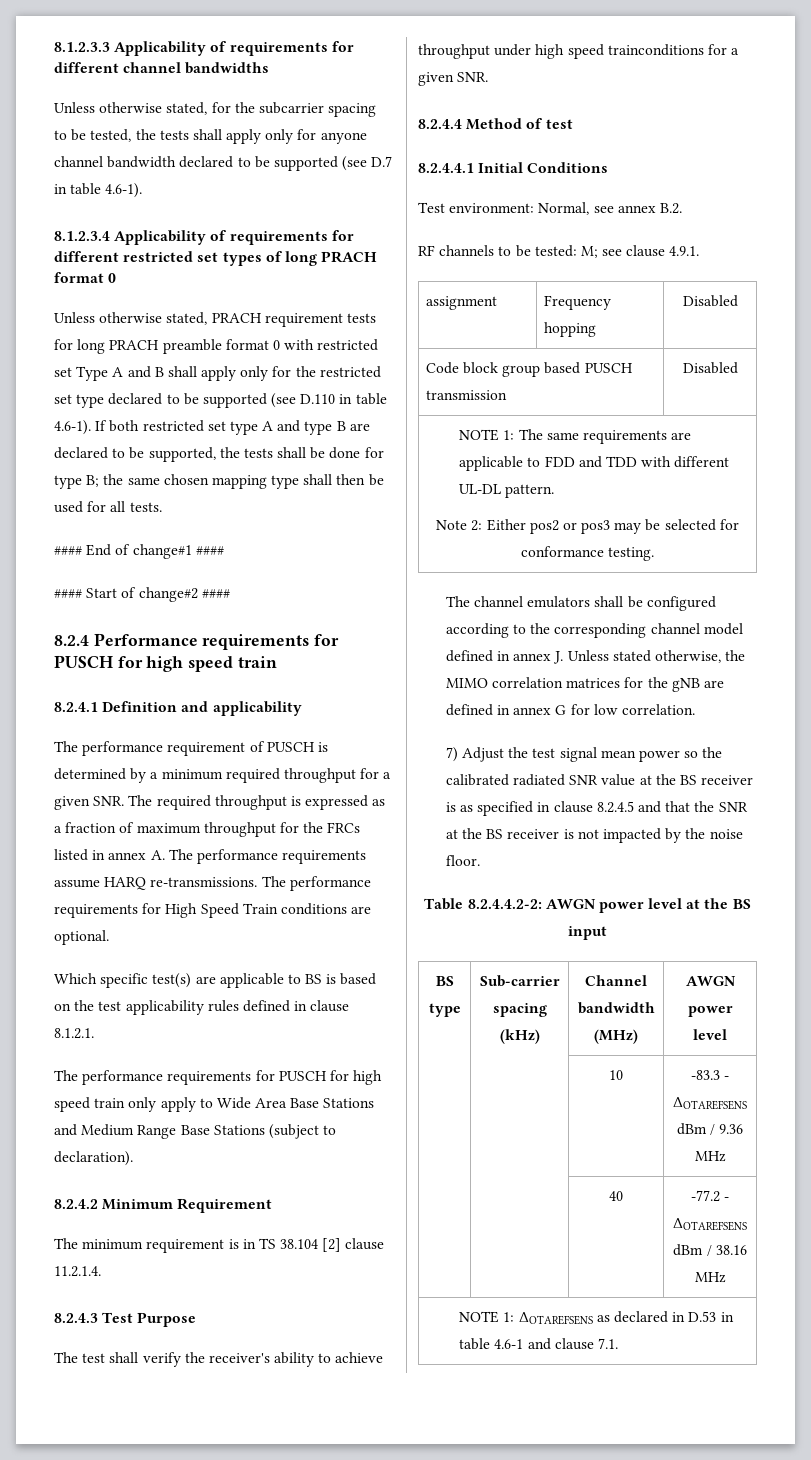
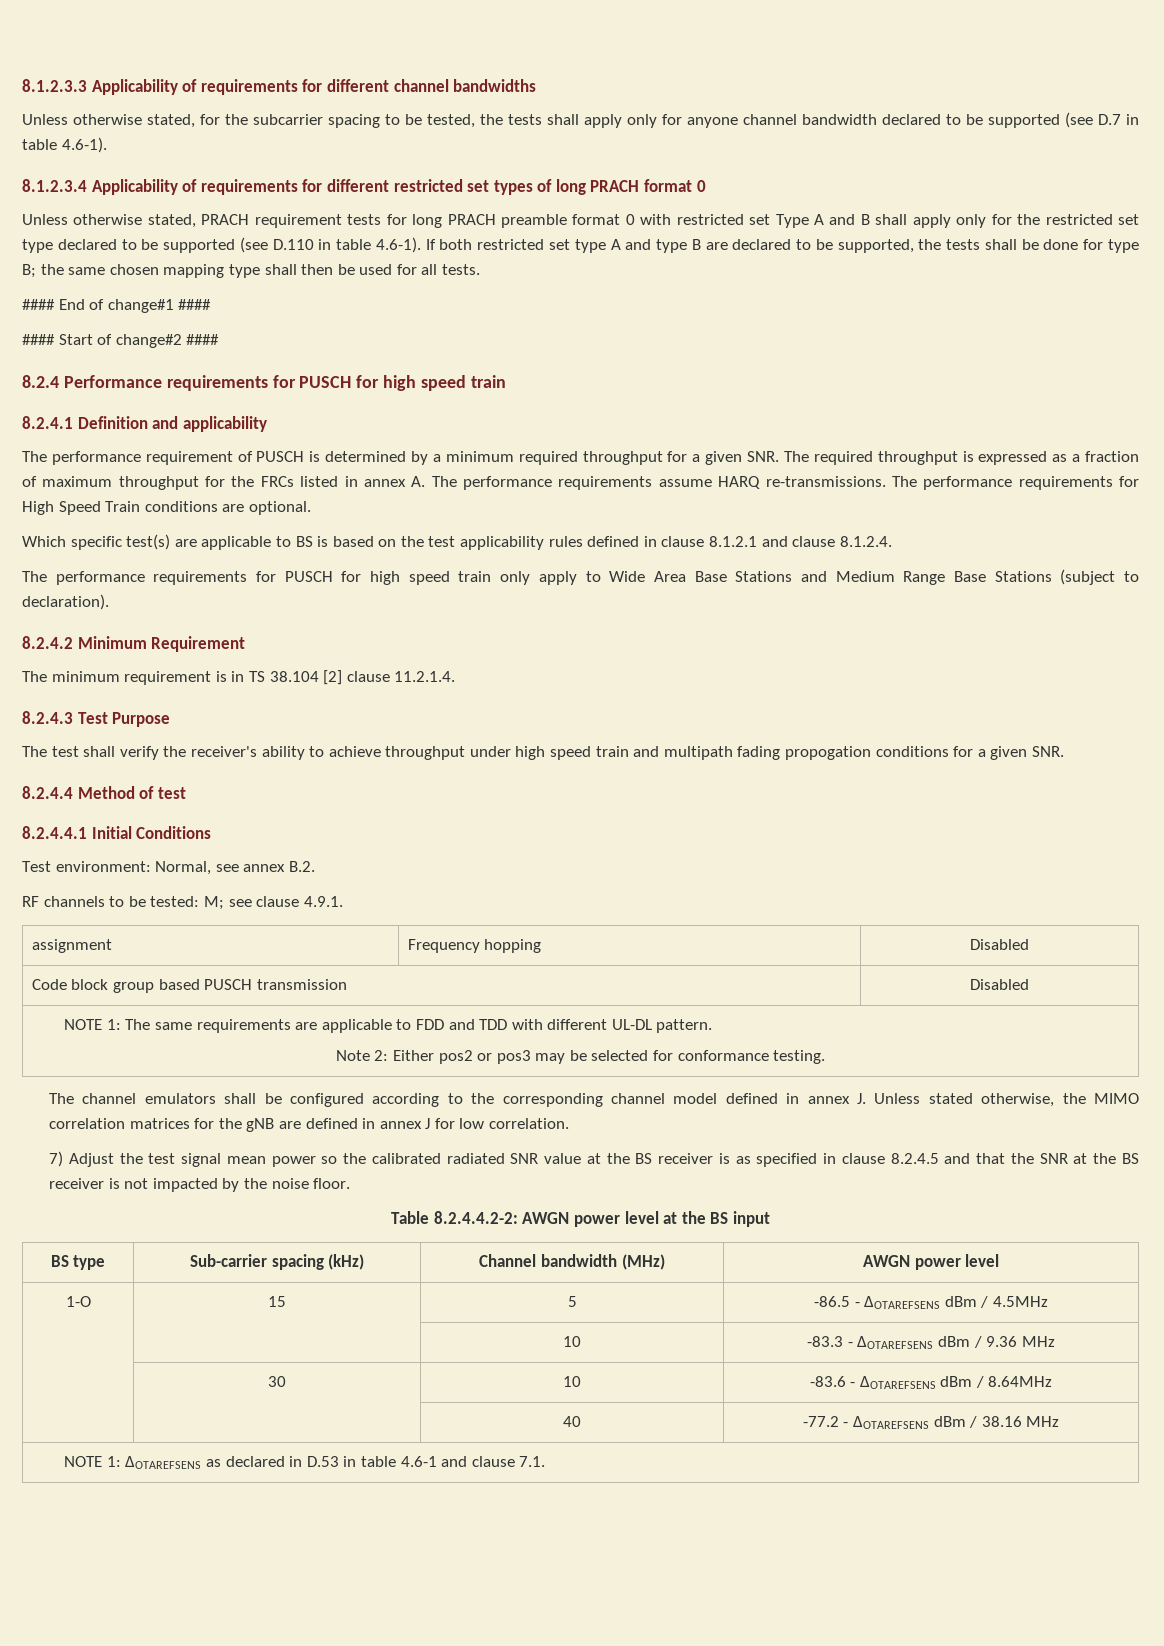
[54,1028,94,1039] 8.1.2.1. -> [709,536,892,547] 8.1.2.1 and clause 8.1.2.4.
[607,44,704,56] trainconditions -> [595,746,949,760] train and multipath fading propogation conditions
[555,705,567,715] G -> [425,1118,431,1129] J
(727, 1034) none -> [65,1296,91,1307] [268,1296,286,1307] [567,1296,577,1307] [814,1296,1048,1309] // 1-O | 15 | 5 | -86.5 - ΔOTAREFSENS dBm / 4.5MHz
(726, 1156) none -> [268,1376,286,1387] [563,1376,581,1387] [809,1376,1053,1389] // | 30 | 10 | -83.6 - ΔOTAREFSENS dBm / 8.64MHz

